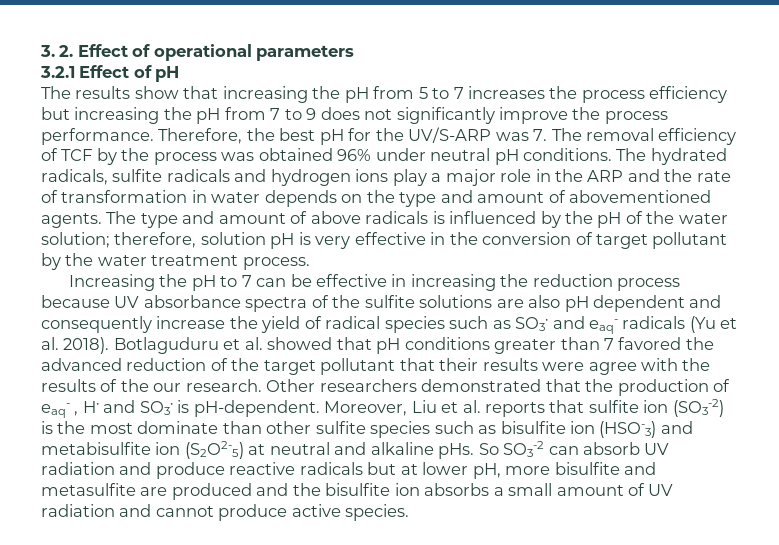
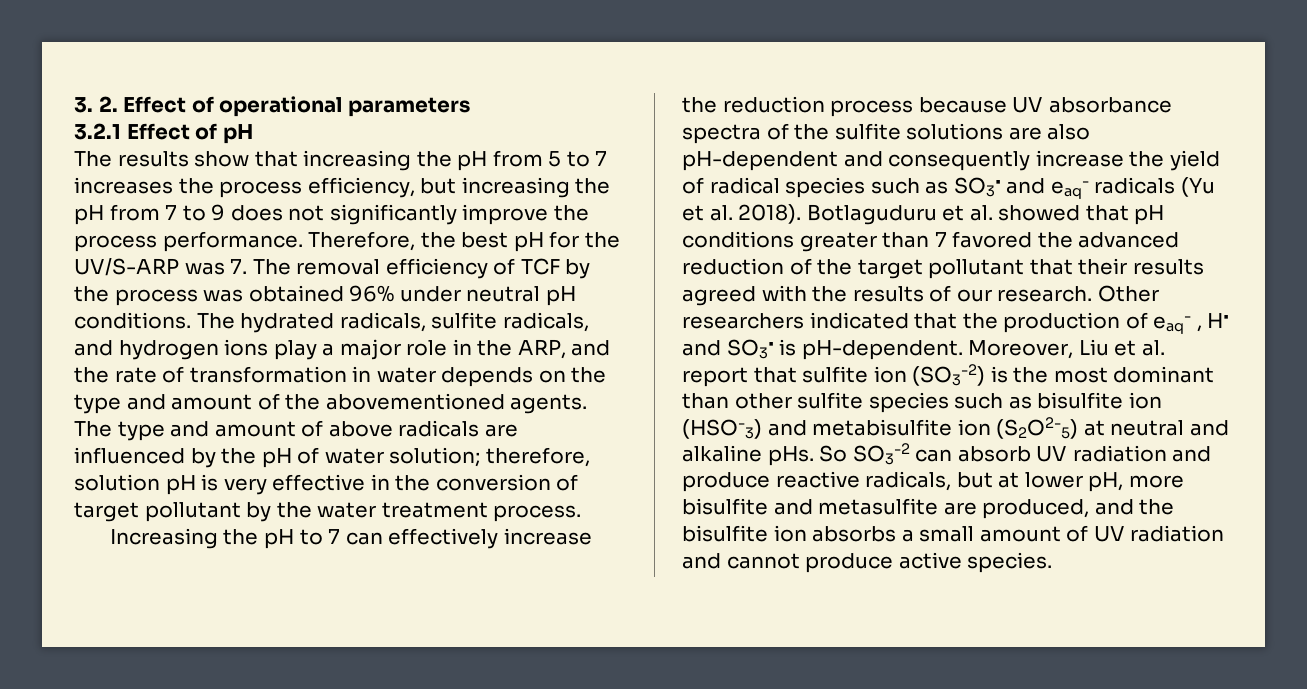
[649,86,728,103] efficiency -> [307,177,415,198] efficiency,
[166,169,230,182] radicals -> [502,312,589,332] radicals,
[587,170,624,182] ARP -> [517,339,566,359] ARP,
(566, 196) none -> [285,394,321,410] the
[432,211,445,224] is -> [484,424,518,437] are
[646,211,675,224] the -> (320, 455) none
[290,274,496,291] be effective in increasing -> [388,528,592,549] effectively increase
[564,295,686,312] pH dependent -> [682,151,838,171] pH-dependent
[542,362,637,375] were agree -> [682,286,756,306] agreed
[120,379,149,392] the -> (952, 293) none
[421,379,542,392] demonstrated -> [809,312,909,329] indicated
[485,402,546,417] reports -> [682,367,748,387] report
[137,421,219,434] dominate -> [1113,366,1215,383] dominant
[299,462,363,475] radicals -> [865,471,952,491] radicals,
[171,483,252,500] produced -> [982,499,1090,519] produced,

